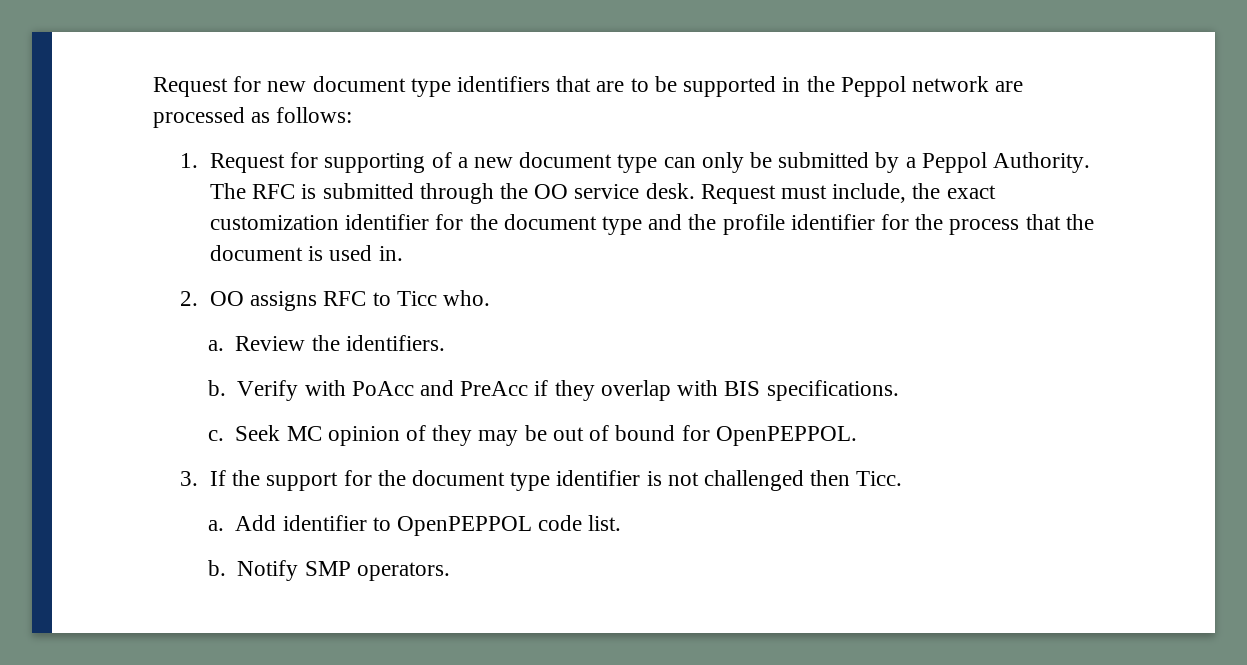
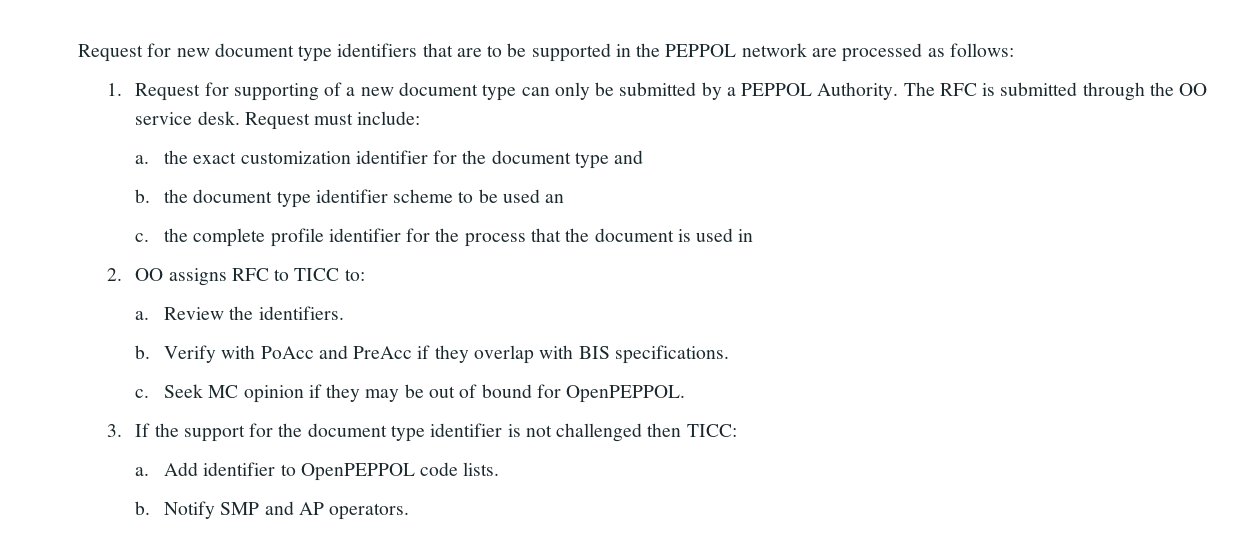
[840,76,906,97] Peppol -> [665,44,737,57] PEPPOL
[921,152,987,173] Peppol -> [741,83,813,96] PEPPOL
[832,183,907,203] include, -> [357,111,421,125] [135,155,150,164] include: // a.
[688,214,717,230] the -> [135,189,565,208] [135,228,266,247] // b. the document type identifier scheme to be used an // c. the complete
[378,246,403,261] in. -> [738,229,754,242] in
[396,290,491,306] Ticc who. -> [294,268,365,281] TICC to:
[406,425,427,441] of -> [308,384,322,398] if
[856,471,903,486] Ticc. -> [686,424,737,437] TICC:
[588,515,622,531] list. -> [463,462,500,476] lists.
(351, 568) none -> [264,501,324,515] and AP

